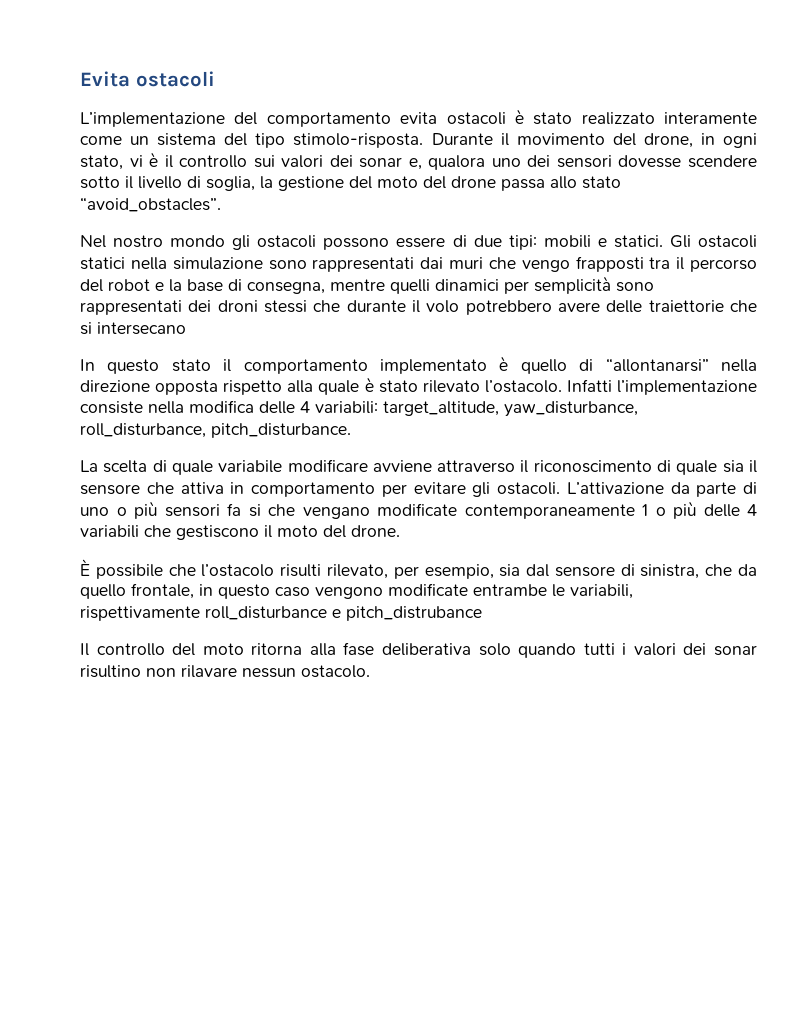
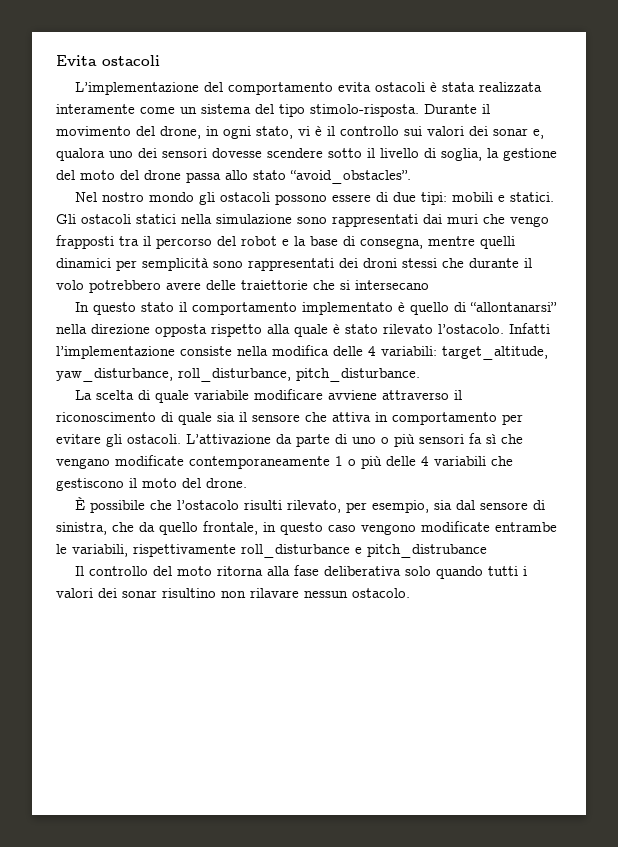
[533,112,655,125] stato realizzato -> [441,82,542,92] stata realizzata
[248,504,261,517] si -> [486,434,496,444] sì

